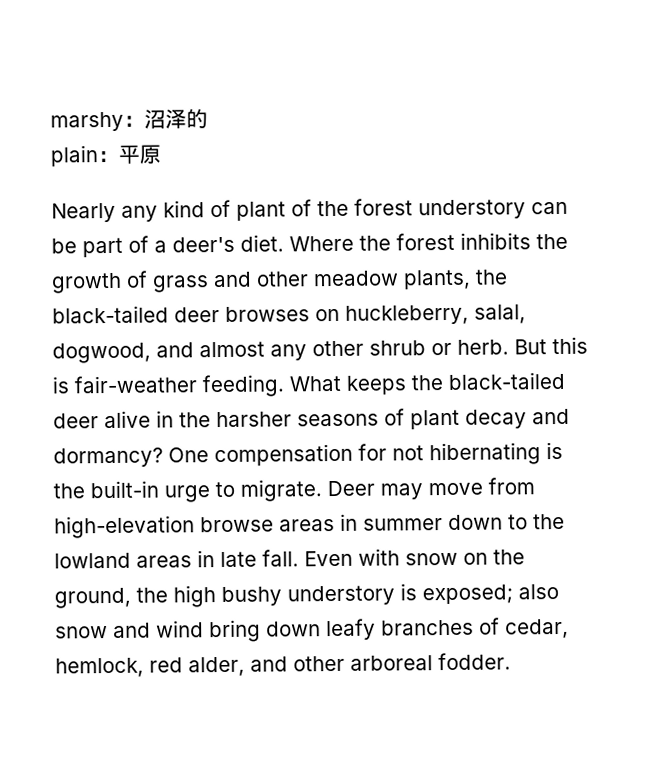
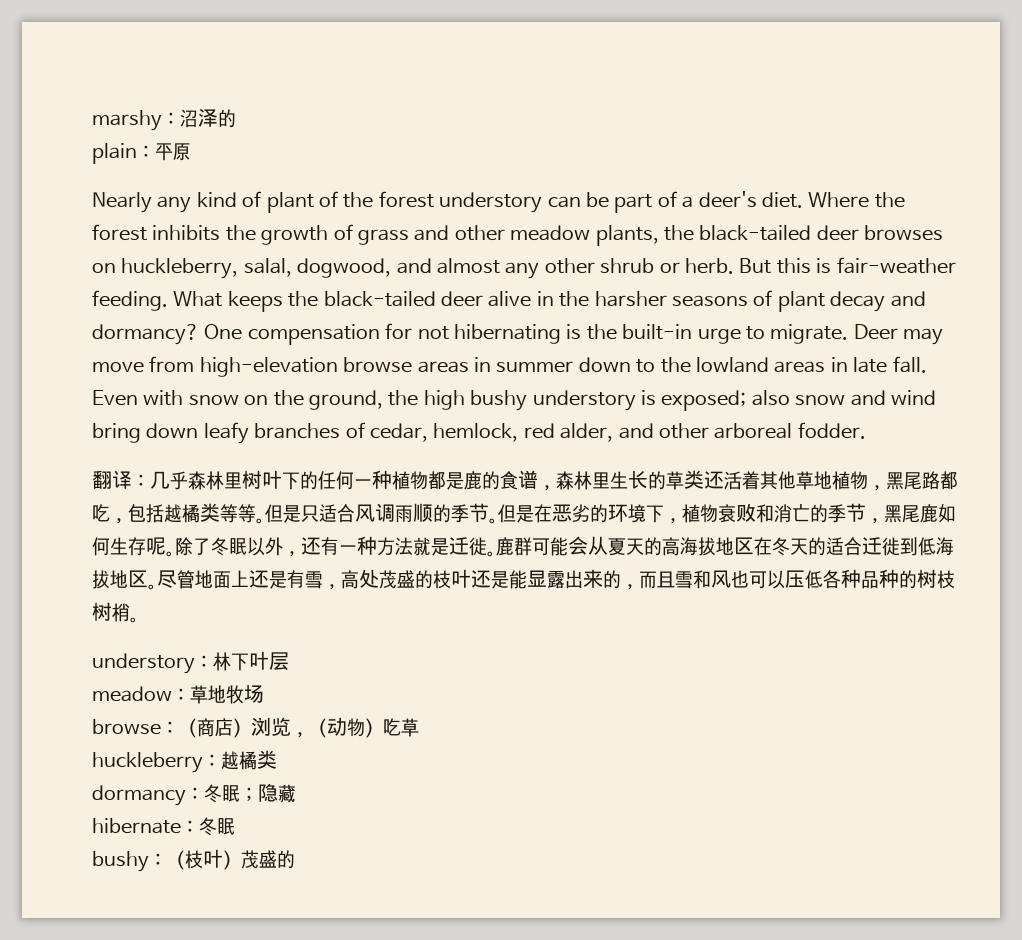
(511, 661) none -> [92,470,958,491] [92,503,956,524] [92,536,954,557] [92,569,955,590] [92,602,139,623] [92,651,289,674] [92,685,264,704] [92,717,419,738] [92,750,277,773] [92,783,296,806] [92,817,235,836] [92,849,295,872] // 翻译：几乎森林里树叶下的任何一种植物都是鹿的食谱，森林里生长的草类还活着其他草地植物，黑尾路都吃，包括越橘类等等。但是只适合风调雨顺的季节。但是在恶劣的环境下，植物衰败和消亡的季节，黑尾鹿如何生存呢。除了冬眠以外，还有一种方法就是迁徙。鹿群可能会从夏天的高海拔地区在冬天的适合迁徙到低海拔地区。尽管地面上还是有雪，高处茂盛的枝叶还是能显露出来的，而且雪和风也可以压低各种品种的树枝树梢。 // understory：林下叶层 // meadow：草地牧场 // browse：（商店）浏览，（动物）吃草 // huckleberry：越橘类 // dormancy：冬眠；隐藏 // hibernate：冬眠 // bushy：（枝叶）茂盛的

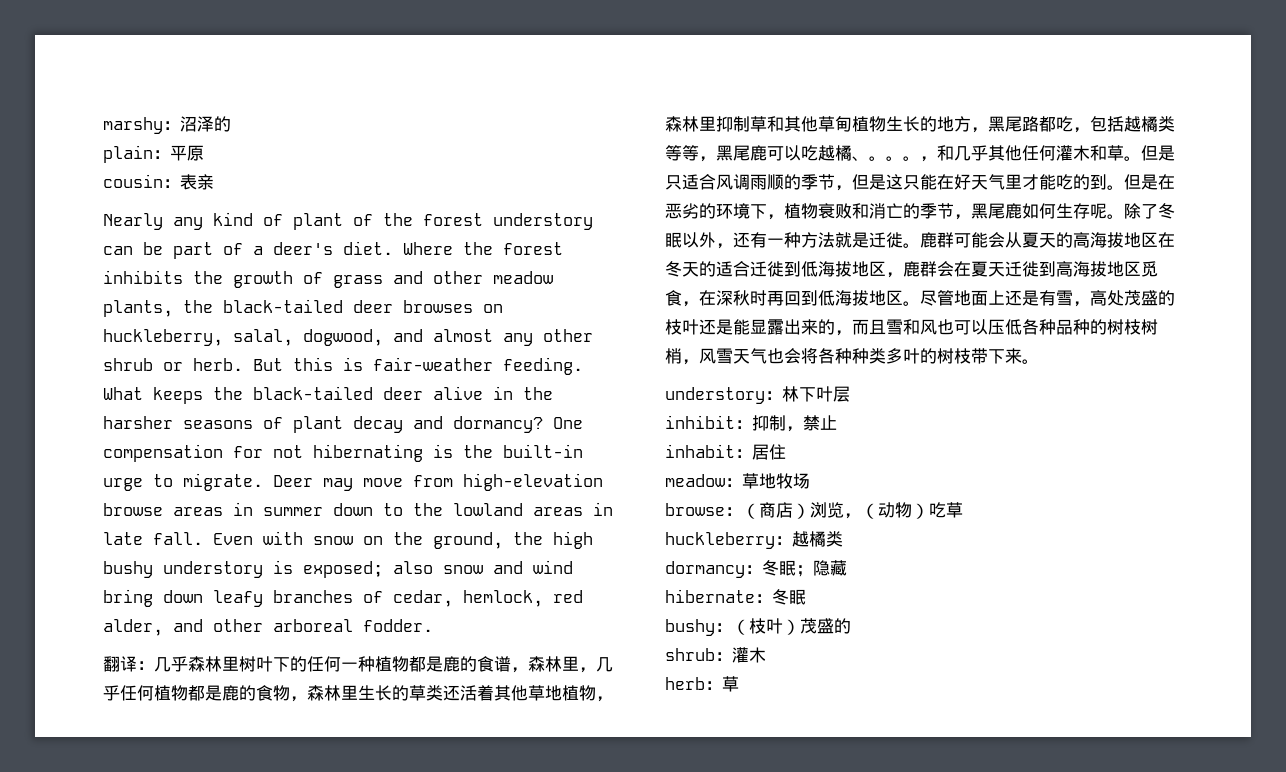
(191, 152) none -> [103,174,214,190] // cousin：表亲
(610, 480) none -> [579,657,613,673] [103,685,358,702] ，几乎任何植物都是鹿的食物，森林里
(886, 488) none -> [665,115,988,133] 森林里抑制草和其他草甸植物生长的地方，
(256, 513) none -> [699,145,1124,162] ，黑尾鹿可以吃越橘、。。。，和几乎其他任何灌木和草
(489, 512) none -> [835,174,1107,191] ，但是这只能在好天气里才能吃的到
(148, 579) none -> [886,261,1158,278] [665,290,903,307] ，鹿群会在夏天迁徙到高海拔地区觅食，在深秋时再回到低海拔地区
[130,617,139,623] [92,651,289,674] 。 // understory：林下叶层 -> [682,348,1039,365] [665,386,850,404] [665,415,837,432] [665,444,786,460] ，风雪天气也会将各种种类多叶的树枝带下来。 // understory：林下叶层 // inhibit：抑制，禁止 // inhabit：居住
(295, 859) none -> [665,647,766,663] [665,676,739,692] // shrub：灌木 // herb：草

